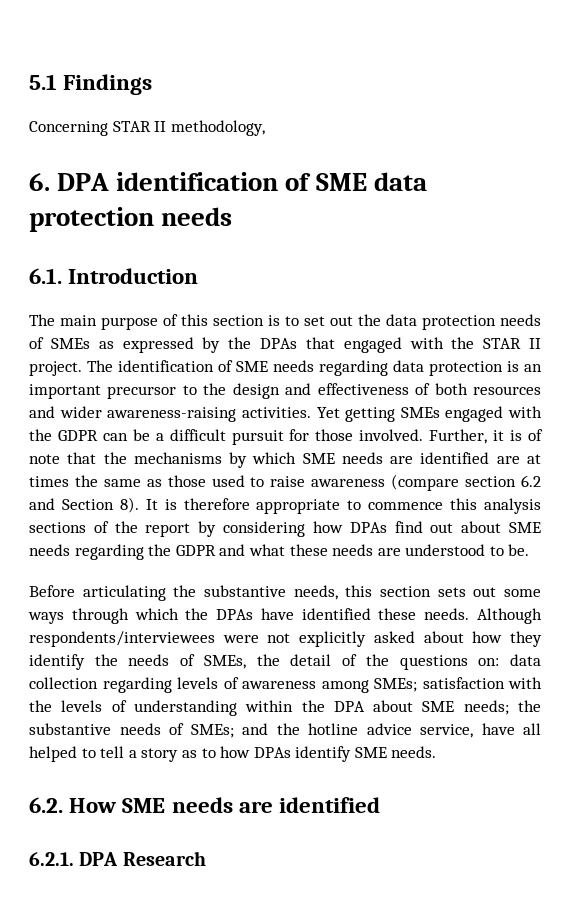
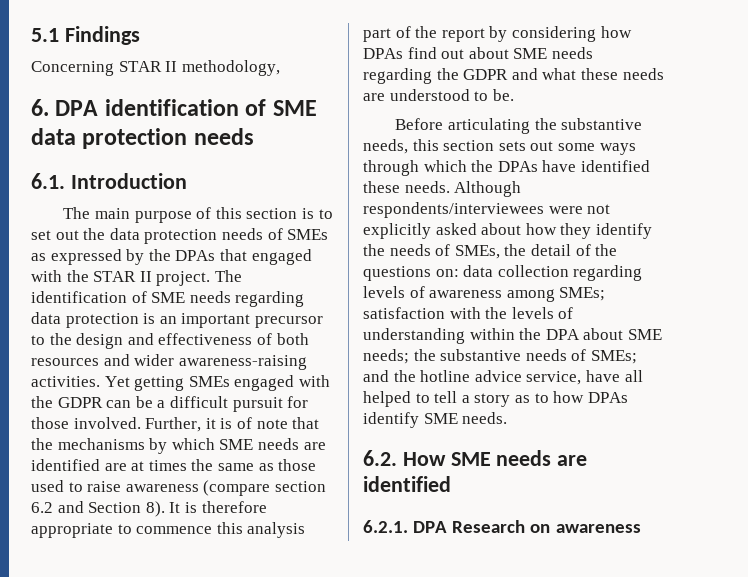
[29,522,86,533] sections -> [363,28,391,42] part
(206, 858) none -> [530,524,641,533] on awareness

